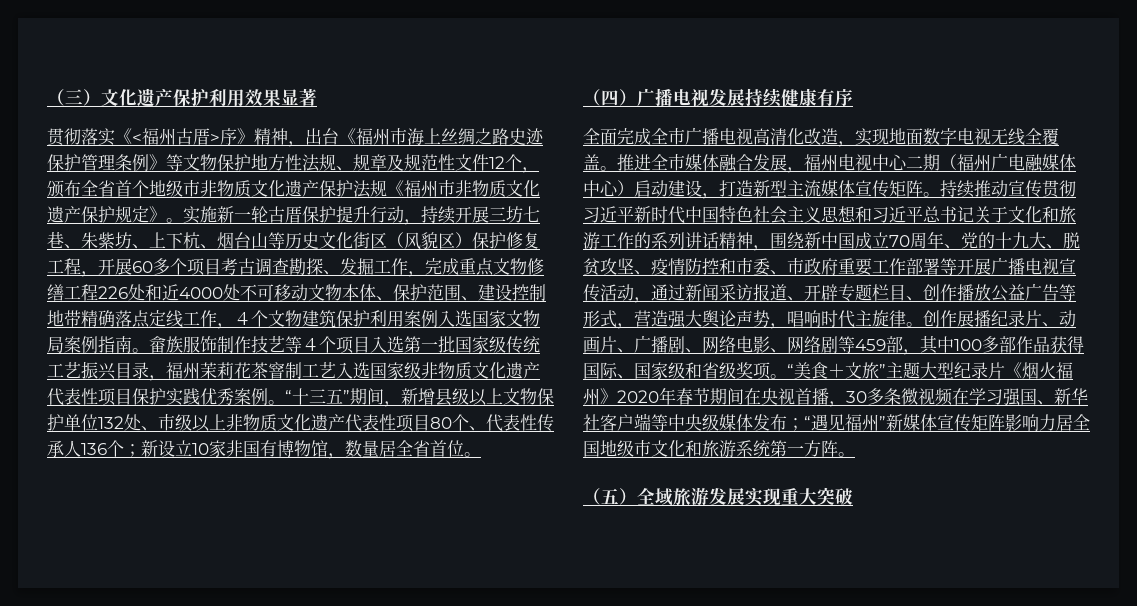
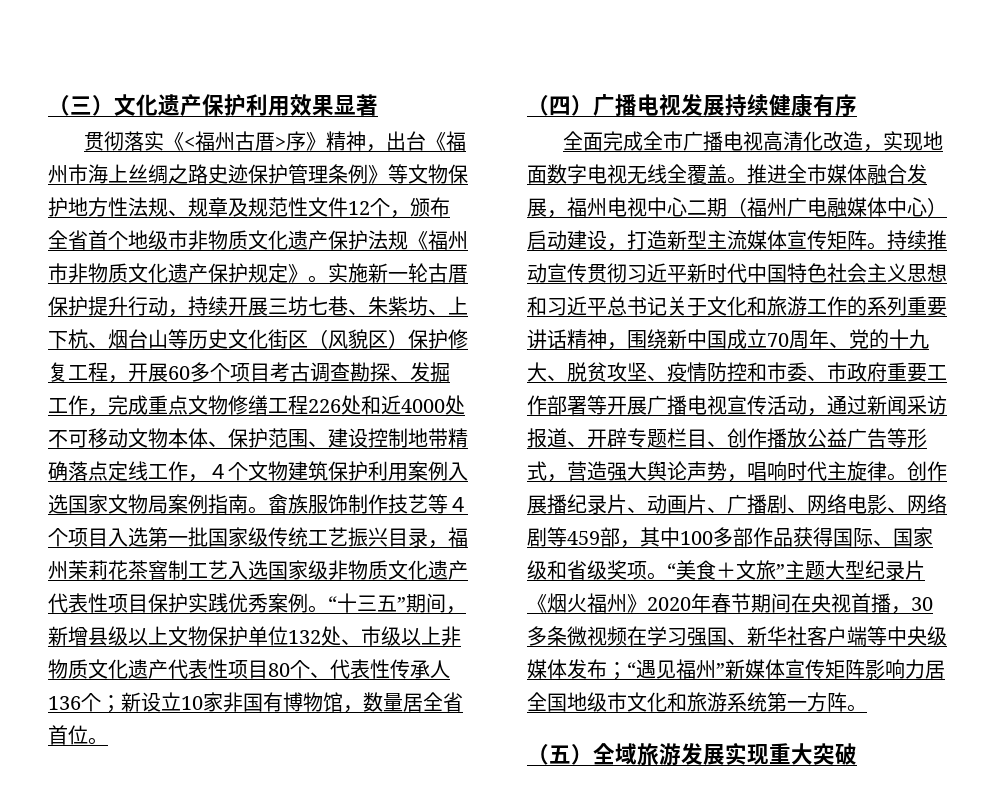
(685, 240) none -> [907,296,947,316] 重要

